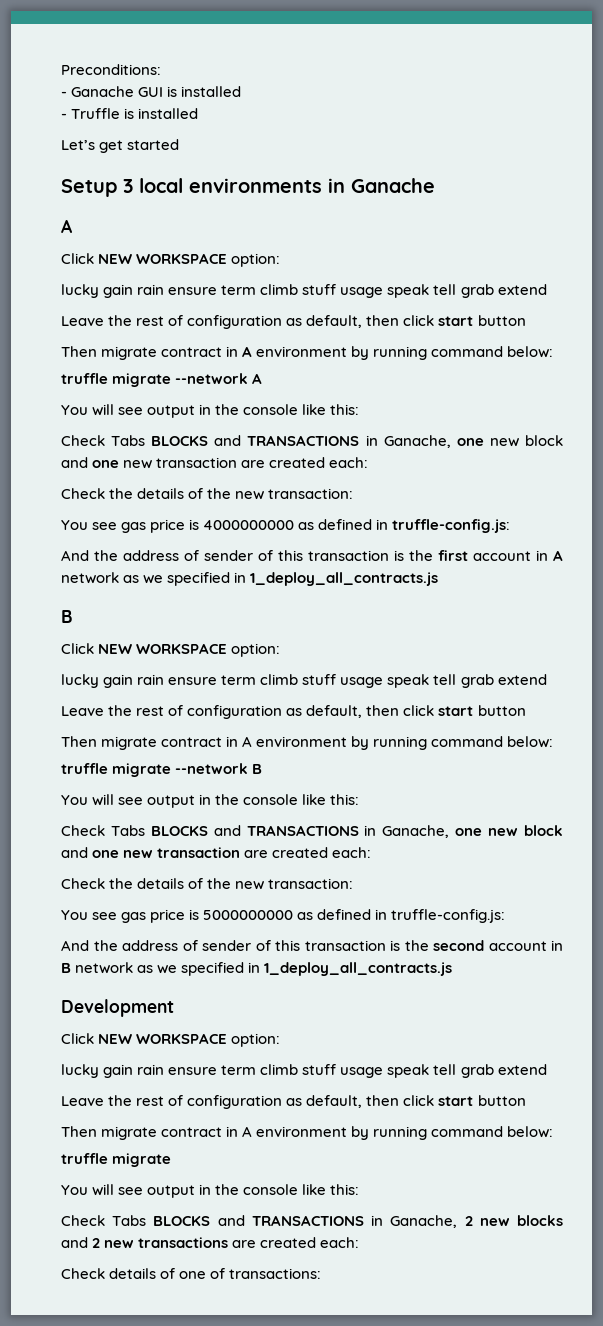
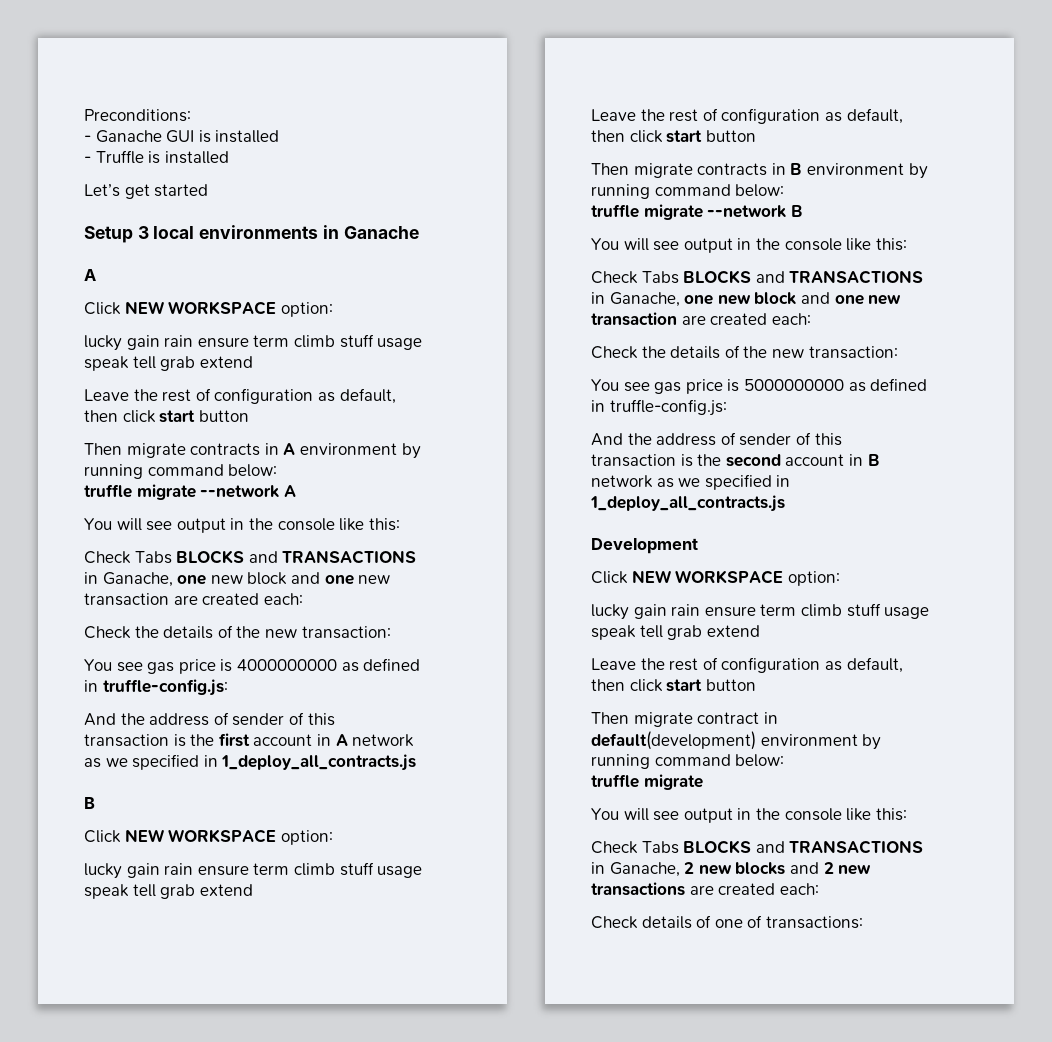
[161,347,223,357] contract -> [190,443,261,456] contracts
[161,736,253,747] contract in A -> [697,163,803,176] contracts in B
[242,1126,253,1137] A -> [591,731,756,750] default(development)

